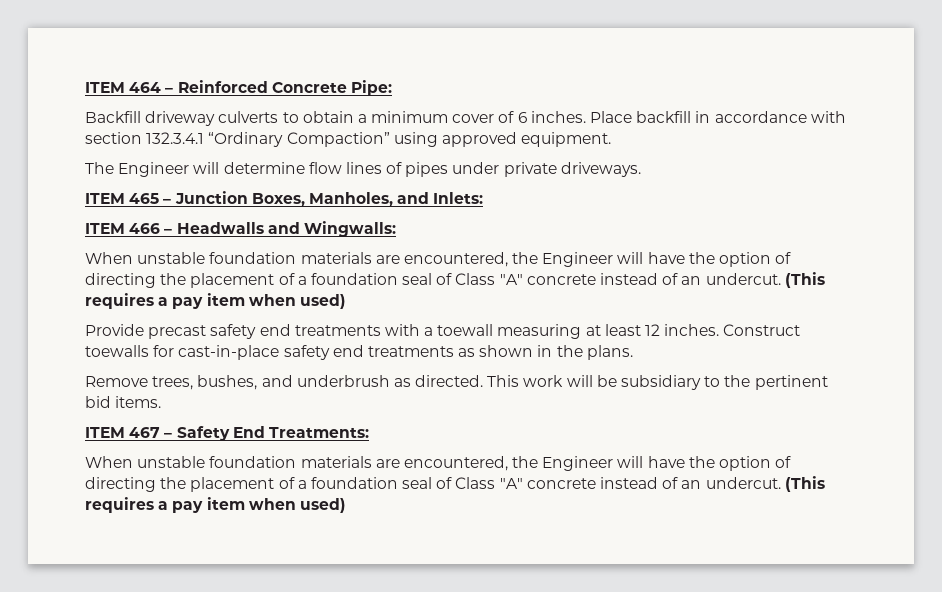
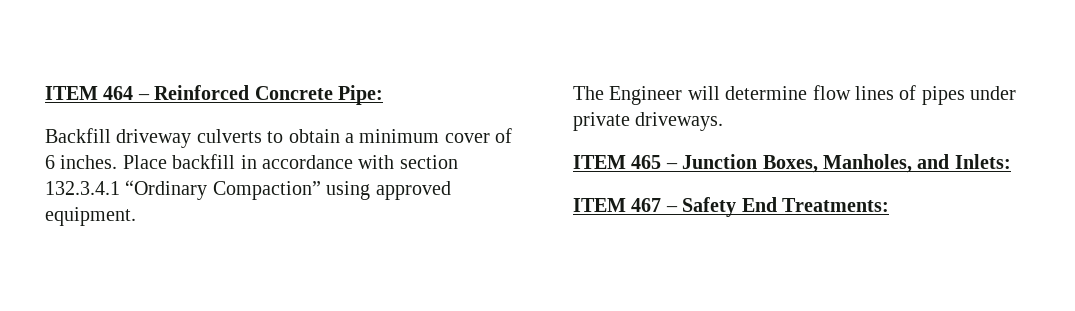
[85,221,396,237] [85,252,792,267] [85,272,825,288] [85,293,346,309] [85,324,801,339] [85,345,633,360] [85,375,828,390] [85,396,162,408] // ITEM 466 – Headwalls and Wingwalls: // When unstable foundation materials are encountered, the Engineer will have the option of directing the placement of a foundation seal of Class "A" concrete instead of an undercut. (This requires a pay item when used) // Provide precast safety end treatments with a toewall measuring at least 12 inches. Construct toewalls for cast-in-place safety end treatments as shown in the plans. // Remove trees, bushes, and underbrush as directed. This work will be subsidiary to the pertinent bid items. -> (1011, 161) none
[85,456,792,471] [85,476,825,492] [85,497,346,513] // When unstable foundation materials are encountered, the Engineer will have the option of directing the placement of a foundation seal of Class "A" concrete instead of an undercut. (This requires a pay item when used) -> (889, 205) none

